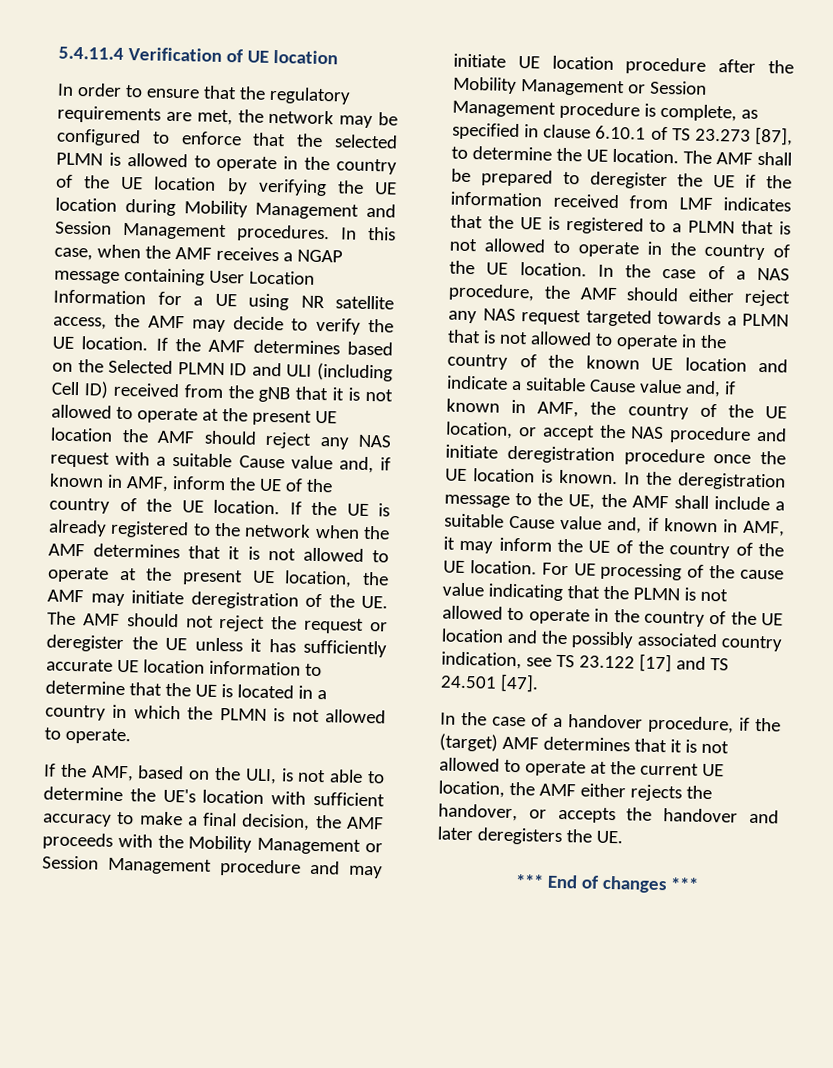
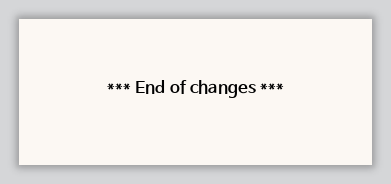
[58,46,338,65] [57,82,351,105] [57,105,398,129] [56,128,398,149] [56,152,397,175] [55,174,397,197] [55,197,396,220] [55,220,396,243] [54,244,343,263] [54,267,315,286] [53,289,394,311] [53,313,394,335] [52,336,393,356] [52,359,393,382] [51,381,394,403] [51,404,337,426] [50,427,392,450] [50,451,391,474] [49,473,333,493] [49,497,390,517] [48,519,390,540] [48,543,389,563] [47,566,389,588] [47,589,388,610] [47,611,388,634] [46,634,387,658] [46,658,322,677] [45,680,327,700] [45,704,386,724] [44,727,131,745] [43,763,386,785] [43,786,385,807] [42,811,384,831] [42,832,383,855] [42,855,383,879] [453,53,794,75] [453,76,707,97] [452,100,758,122] [452,122,793,146] [451,146,792,166] [451,168,792,190] [450,191,791,212] [450,214,791,235] [449,238,790,261] [449,260,790,281] [448,283,791,307] [448,308,789,327] [447,329,727,351] [447,353,788,373] [446,375,736,398] [446,398,787,420] [445,421,787,444] [445,444,786,466] [445,468,786,491] [444,492,785,511] [444,513,785,537] [443,536,784,559] [443,560,784,581] [442,582,728,602] [442,605,783,627] [441,628,782,652] [441,651,729,673] [440,673,539,693] [440,711,781,734] [439,733,729,754] [439,757,724,777] [438,780,712,802] [438,803,779,824] [437,826,623,846] 5.4.11.4 Verification of UE location // In order to ensure that the regulatory requirements are met, the network may be configured to enforce that the selected PLMN is allowed to operate in the country of the UE location by verifying the UE location during Mobility Management and Session Management procedures. In this case, when the AMF receives a NGAP message containing User Location Information for a UE using NR satellite access, the AMF may decide to verify the UE location. If the AMF determines based on the Selected PLMN ID and ULI (including Cell ID) received from the gNB that it is not allowed to operate at the present UE location the AMF should reject any NAS request with a suitable Cause value and, if known in AMF, inform the UE of the country of the UE location. If the UE is already registered to the network when the AMF determines that it is not allowed to operate at the present UE location, the AMF may initiate deregistration of the UE. The AMF should not reject the request or deregister the UE unless it has sufficiently accurate UE location information to determine that the UE is located in a country in which the PLMN is not allowed to operate. // If the AMF, based on the ULI, is not able to determine the UE's location with sufficient accuracy to make a final decision, the AMF proceeds with the Mobility Management or Session Management procedure and may initiate UE location procedure after the Mobility Management or Session Management procedure is complete, as specified in clause 6.10.1 of TS 23.273 [87], to determine the UE location. The AMF shall be prepared to deregister the UE if the information received from LMF indicates that the UE is registered to a PLMN that is not allowed to operate in the country of the UE location. In the case of a NAS procedure, the AMF should either reject any NAS request targeted towards a PLMN that is not allowed to operate in the country of the known UE location and indicate a suitable Cause value and, if known in AMF, the country of the UE location, or accept the NAS procedure and initiate deregistration procedure once the UE location is known. In the deregistration message to the UE, the AMF shall include a suitable Cause value and, if known in AMF, it may inform the UE of the country of the UE location. For UE processing of the cause value indicating that the PLMN is not allowed to operate in the country of the UE location and the possibly associated country indication, see TS 23.122 [17] and TS 24.501 [47]. // In the case of a handover procedure, if the (target) AMF determines that it is not allowed to operate at the current UE location, the AMF either rejects the handover, or accepts the handover and later deregisters the UE. // -> (106, 88) none

